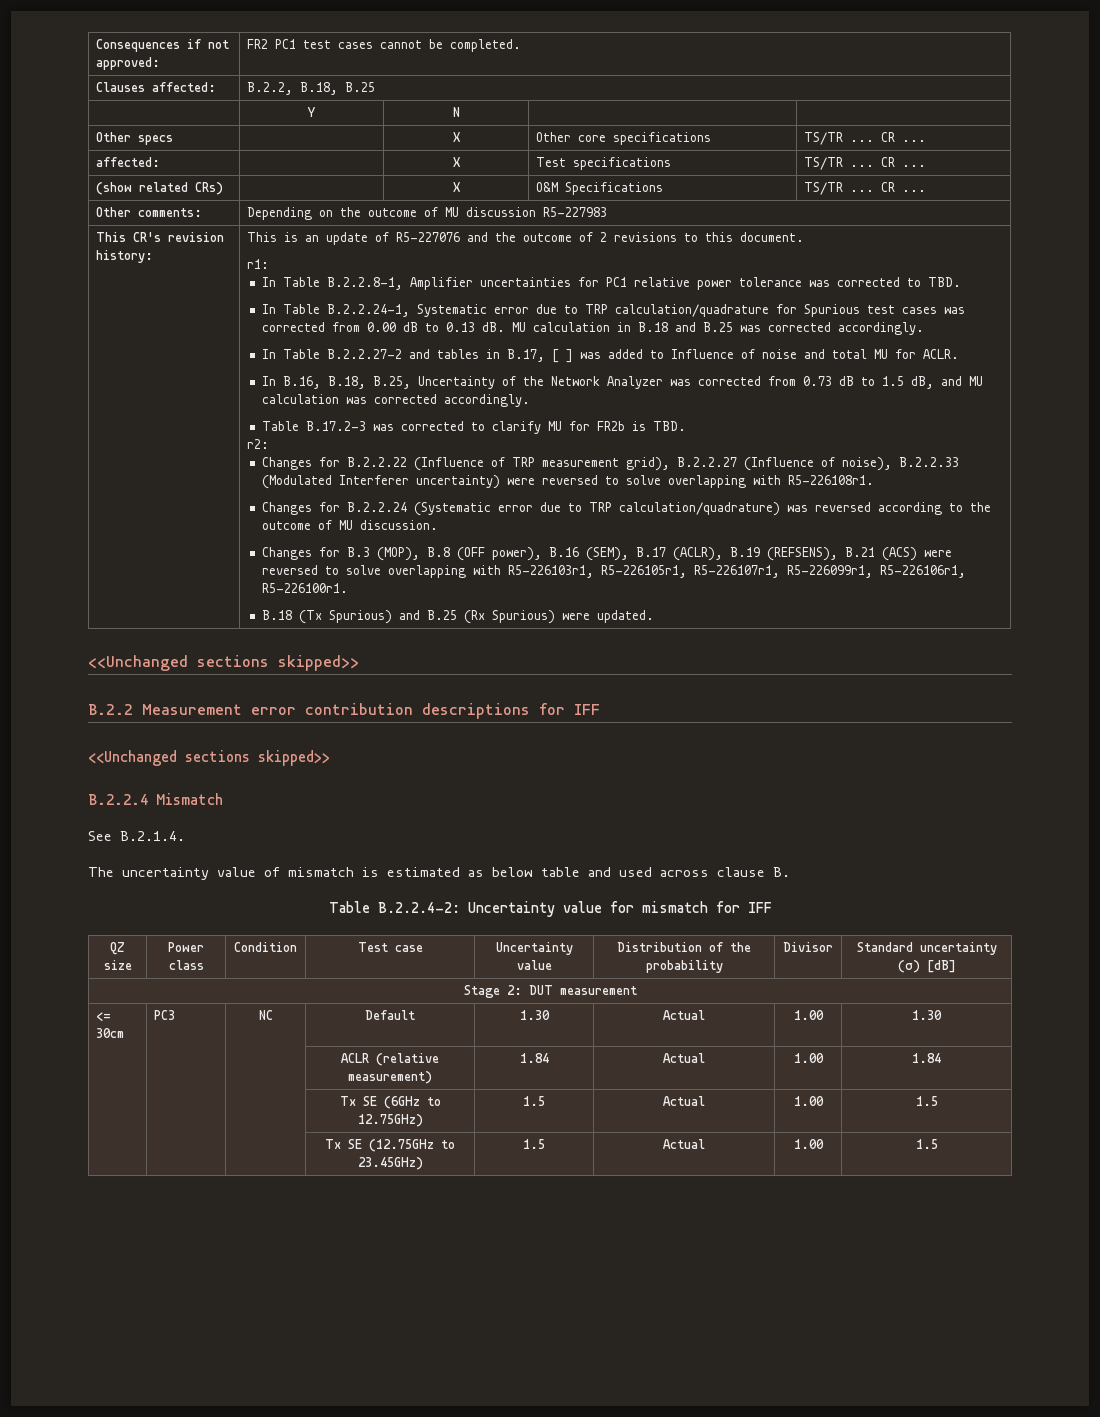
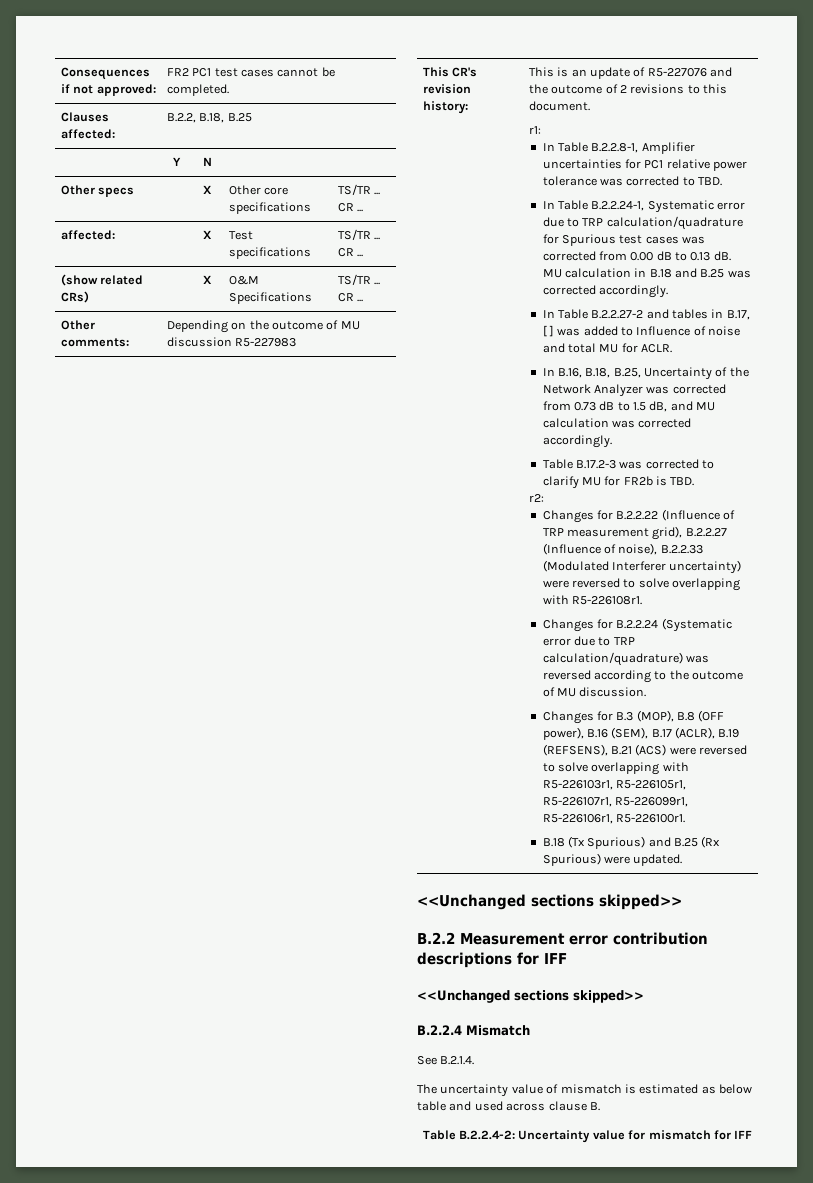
[110,942,125,955] [103,960,132,970] [168,942,204,952] [168,960,204,970] [234,942,297,952] [357,942,423,952] [495,942,573,955] [516,960,552,970] [617,942,751,952] [645,960,723,973] [783,942,833,952] [856,942,997,955] [897,960,956,973] [463,985,637,998] [96,1012,112,1022] [96,1028,125,1038] [154,1010,176,1020] [258,1010,273,1020] [365,1010,415,1020] [519,1010,550,1020] [663,1010,705,1020] [793,1010,824,1020] [912,1010,942,1020] [341,1053,439,1066] [348,1071,432,1084] [519,1053,549,1063] [663,1053,705,1063] [793,1053,824,1063] [912,1053,941,1063] [339,1096,441,1109] [357,1114,423,1127] [523,1096,545,1106] [663,1096,705,1106] [793,1096,824,1106] [915,1096,938,1106] [325,1139,455,1152] [357,1157,423,1170] [523,1139,545,1149] [663,1139,705,1149] [793,1139,824,1149] [915,1139,938,1149] // QZ size | Power class | Condition | Test case | Uncertainty value | Distribution of the probability | Divisor | Standard uncertainty (σ) [dB] // Stage 2: DUT measurement // <= 30cm | PC3 | NC | Default | 1.30 | Actual | 1.00 | 1.30 // | | | ACLR (relative measurement) | 1.84 | Actual | 1.00 | 1.84 // | | | Tx SE (6GHz to 12.75GHz) | 1.5 | Actual | 1.00 | 1.5 // | | | Tx SE (12.75GHz to 23.45GHz) | 1.5 | Actual | 1.00 | 1.5 -> (753, 1134) none

